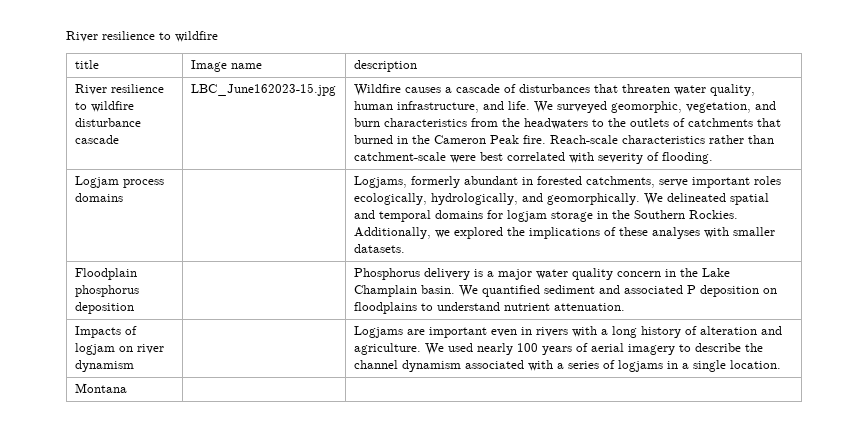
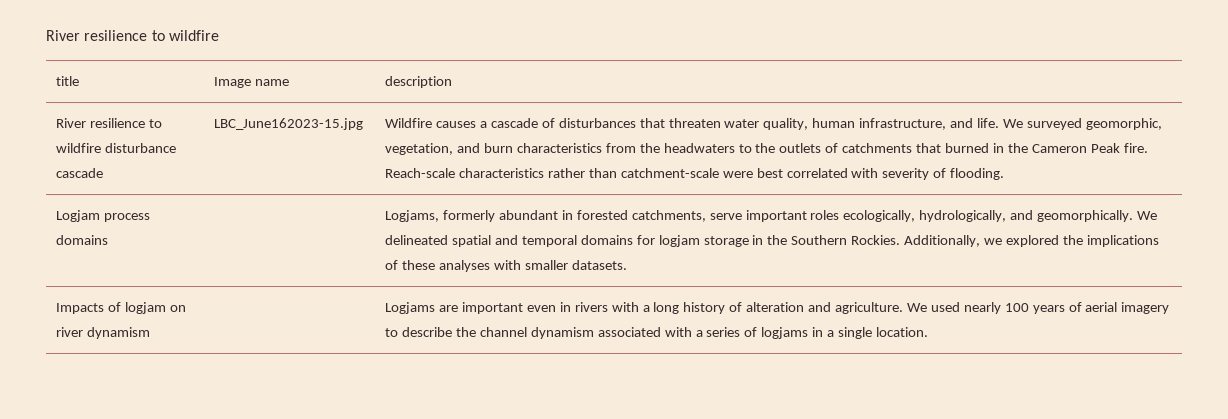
[74,268,137,280] [74,285,139,297] [74,302,134,314] [353,268,730,280] [353,285,777,297] [353,302,625,314] // Floodplain phosphorus deposition | | Phosphorus delivery is a major water quality concern in the Lake Champlain basin. We quantified sediment and associated P deposition on floodplains to understand nutrient attenuation. -> (627, 265) none
[74,383,127,393] // Montana | | -> (928, 332) none

